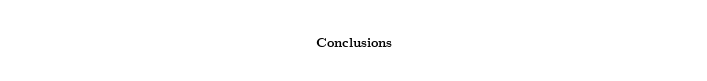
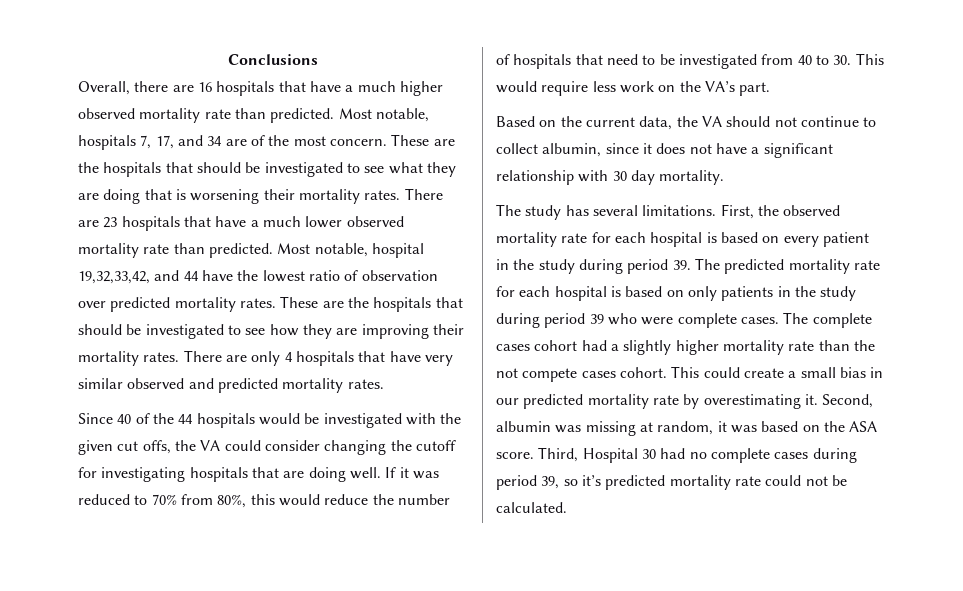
(392, 42) none -> [78,81,443,96] [78,108,429,123] [78,134,455,150] [78,162,456,177] [78,188,443,204] [78,216,404,231] [78,243,424,258] [78,270,438,284] [78,296,463,312] [78,324,464,339] [78,350,453,366] [78,378,384,393] [78,413,462,428] [78,440,456,455] [78,467,439,482] [78,494,450,508] [496,53,884,69] [496,81,771,96] [496,116,877,130] [496,143,833,158] [496,170,725,185] [496,204,841,220] [496,232,869,247] [496,258,880,274] [496,286,857,301] [496,312,872,328] [496,340,875,355] [496,366,884,382] [496,394,874,409] [496,421,878,436] [496,447,857,463] [496,475,847,490] [496,502,567,513] // Overall, there are 16 hospitals that have a much higher observed mortality rate than predicted. Most notable, hospitals 7, 17, and 34 are of the most concern. These are the hospitals that should be investigated to see what they are doing that is worsening their mortality rates. There are 23 hospitals that have a much lower observed mortality rate than predicted. Most notable, hospital 19,32,33,42, and 44 have the lowest ratio of observation over predicted mortality rates. These are the hospitals that should be investigated to see how they are improving their mortality rates. There are only 4 hospitals that have very similar observed and predicted mortality rates. // Since 40 of the 44 hospitals would be investigated with the given cut offs, the VA could consider changing the cutoff for investigating hospitals that are doing well. If it was reduced to 70% from 80%, this would reduce the number of hospitals that need to be investigated from 40 to 30. This would require less work on the VA’s part. // Based on the current data, the VA should not continue to collect albumin, since it does not have a significant relationship with 30 day mortality. // The study has several limitations. First, the observed mortality rate for each hospital is based on every patient in the study during period 39. The predicted mortality rate for each hospital is based on only patients in the study during period 39 who were complete cases. The complete cases cohort had a slightly higher mortality rate than the not compete cases cohort. This could create a small bias in our predicted mortality rate by overestimating it. Second, albumin was missing at random, it was based on the ASA score. Third, Hospital 30 had no complete cases during period 39, so it’s predicted mortality rate could not be calculated.

